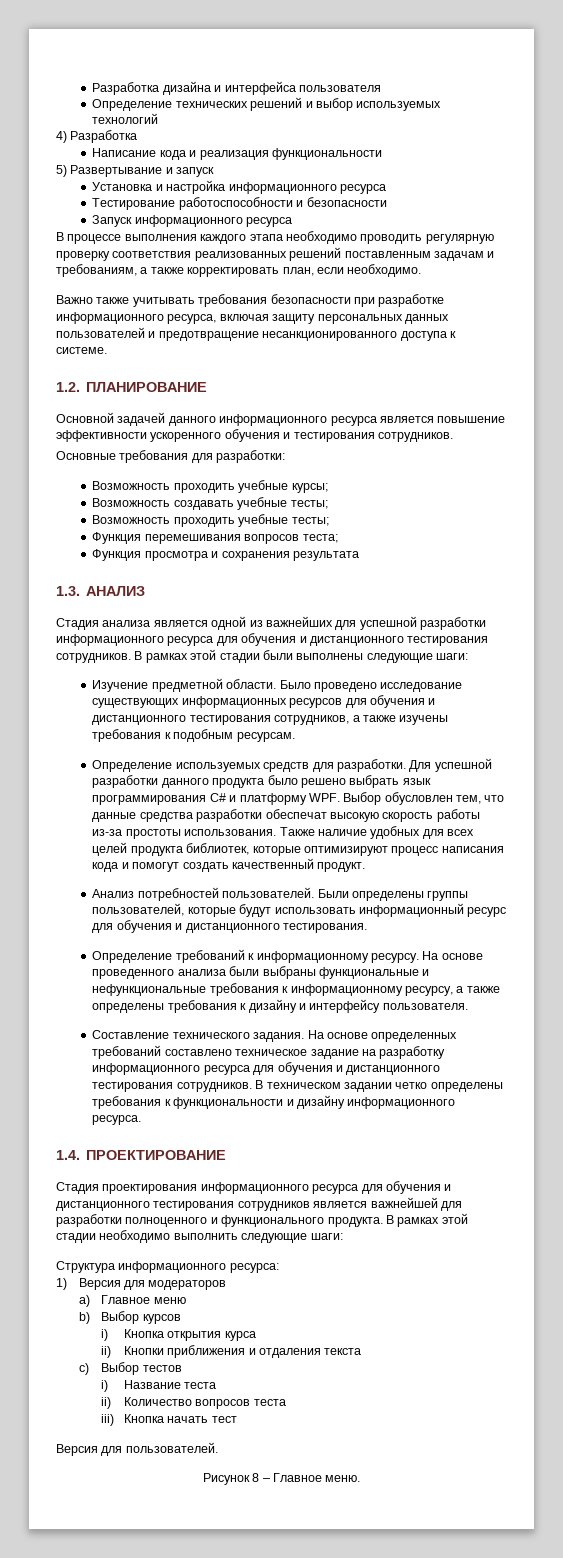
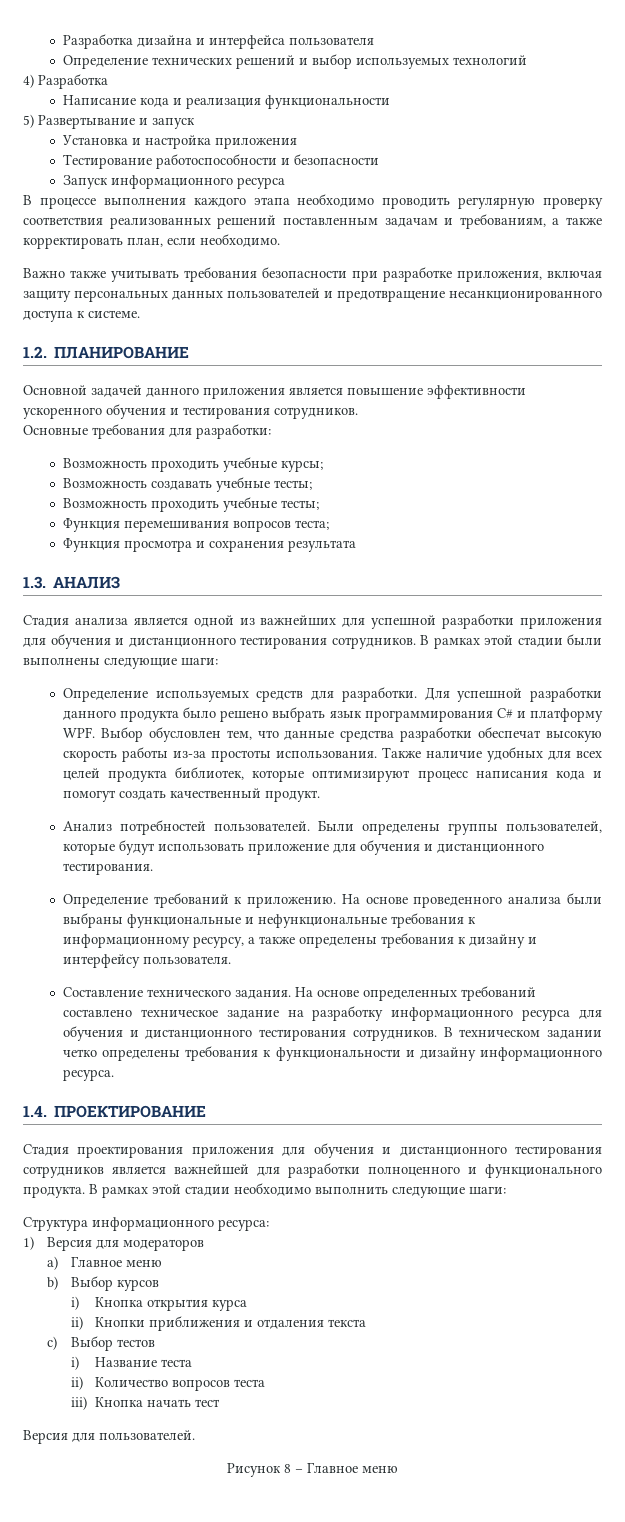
[228,182,386,194] информационного ресурса -> [214,137,297,149] приложения
[56,312,217,324] информационного ресурса, -> [457,270,542,282] приложения,
[219,414,377,426] информационного ресурса -> [203,387,285,399] приложения
[56,634,214,646] информационного ресурса -> [520,617,603,629] приложения
[92,678,463,692] [92,695,436,708] [92,715,449,725] [92,729,295,742] // Изучение предметной области. Было проведено исследование существующих информационных ресурсов для обучения и дистанционного тестирования сотрудников, а также изучены требования к подобным ресурсам. -> (218, 661) none
[358,903,507,917] информационный ресурс -> [247,843,329,855] приложение
[256,951,419,963] информационному ресурсу. -> [247,896,337,908] приложению.
[200,1182,359,1194] информационного ресурса -> [191,1146,274,1158] приложения
[325,1475,361,1482] меню. -> [362,1466,398,1473] меню

